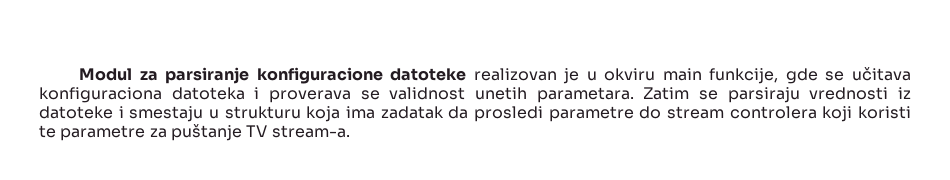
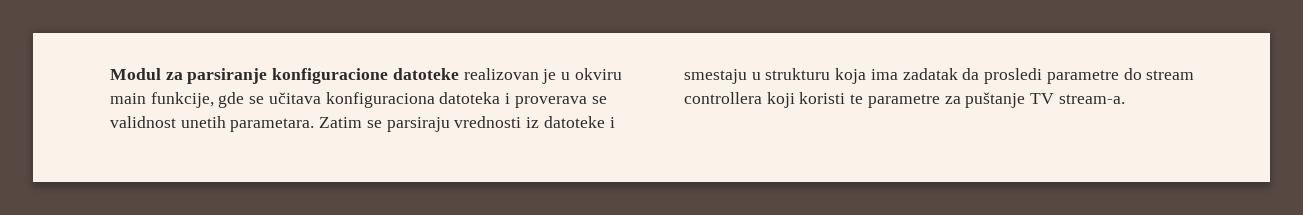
[729,106,817,119] controlera -> [684,92,762,104] controllera

